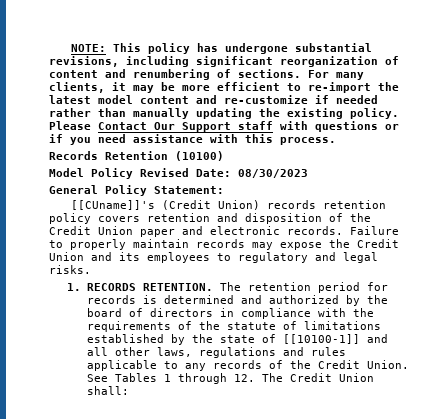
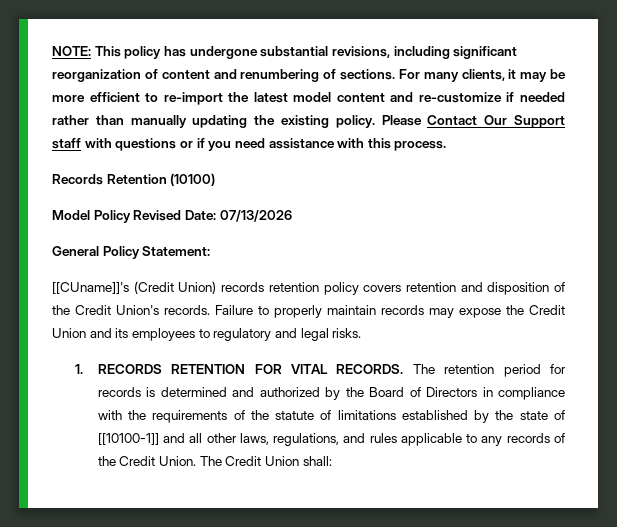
[238,169,308,178] 08/30/2023 -> [219,210,292,222] 07/13/2026
[98,226,280,237] Union paper and electronic -> [116,305,159,315] Union's
[142,283,213,291] RETENTION. -> [171,364,404,374] RETENTION FOR VITAL RECORDS.
[86,308,213,317] board of directors -> [369,387,478,397] Board of Directors
[198,347,276,358] regulations -> [273,433,340,446] regulations,
[86,373,255,384] See Tables 1 through 12. -> (197, 461) none

